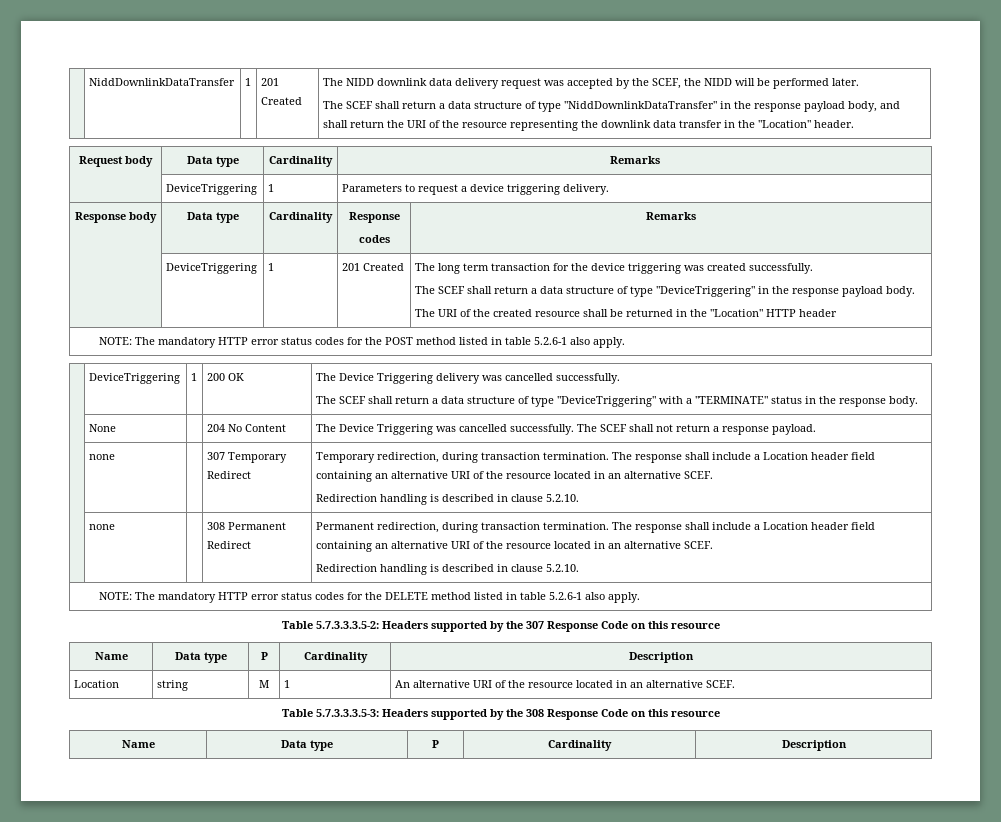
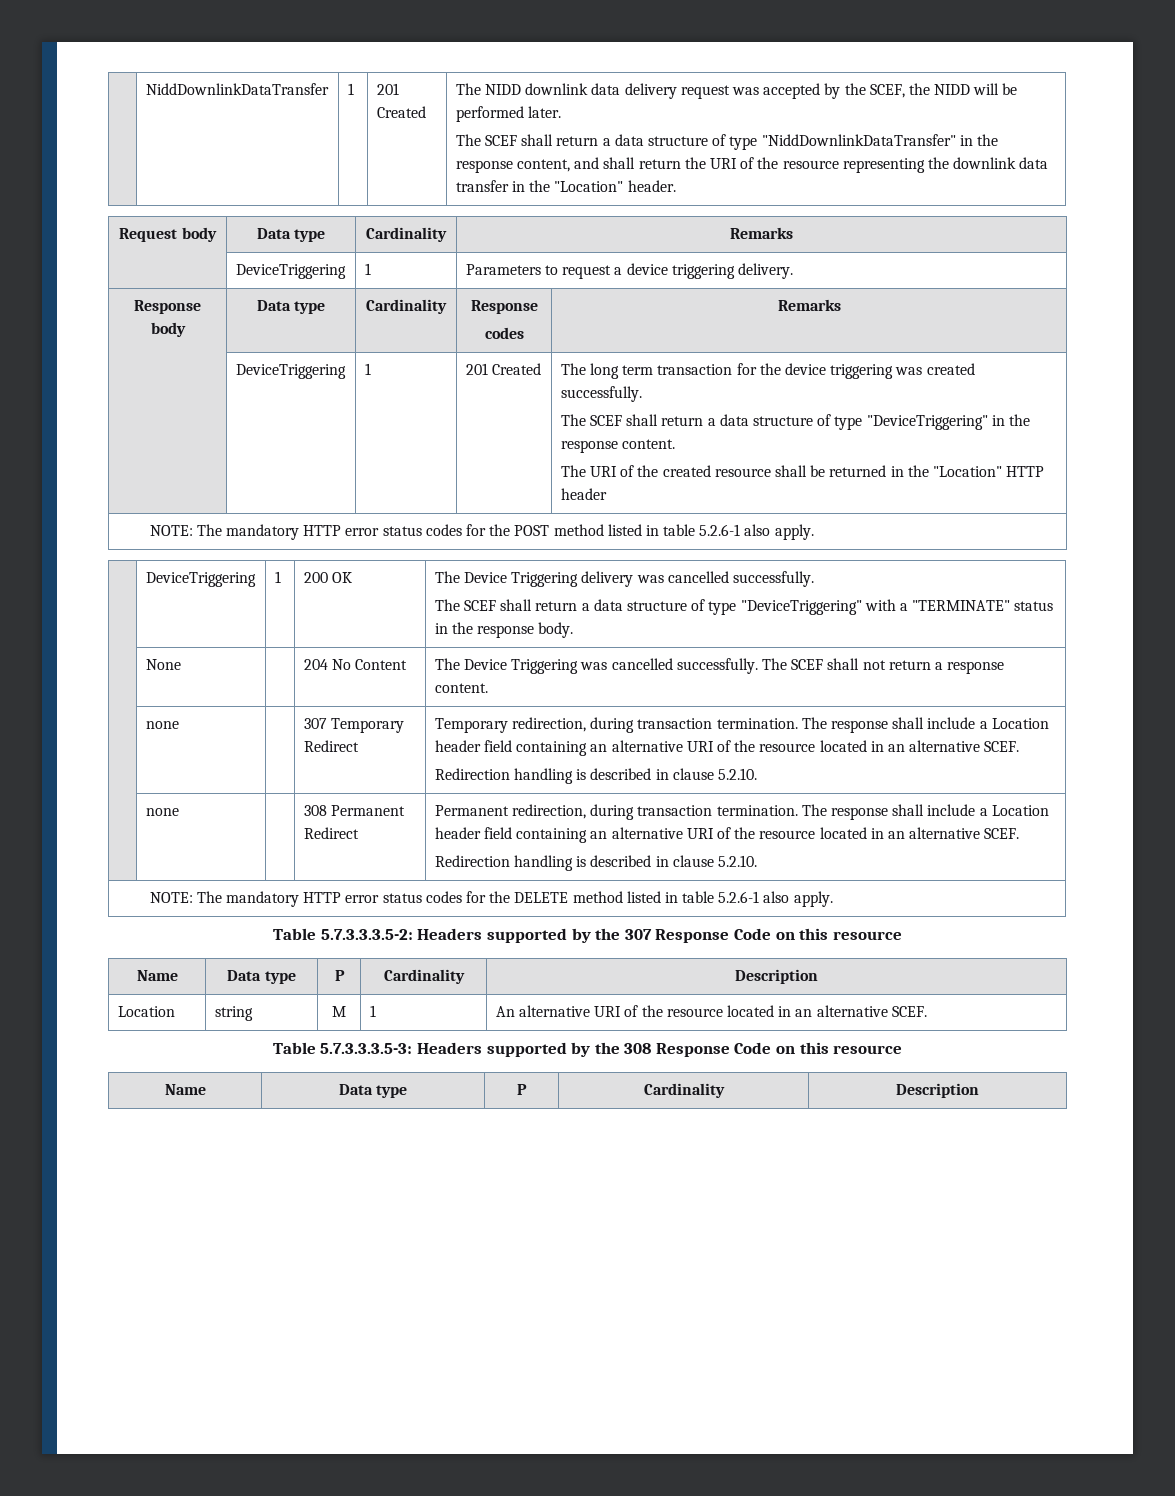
[803,101,877,112] payload body, -> [517,159,571,172] content,
[841,286,915,297] payload body. -> [622,439,676,449] content.
[771,424,816,435] payload. -> [434,683,488,693] content.

